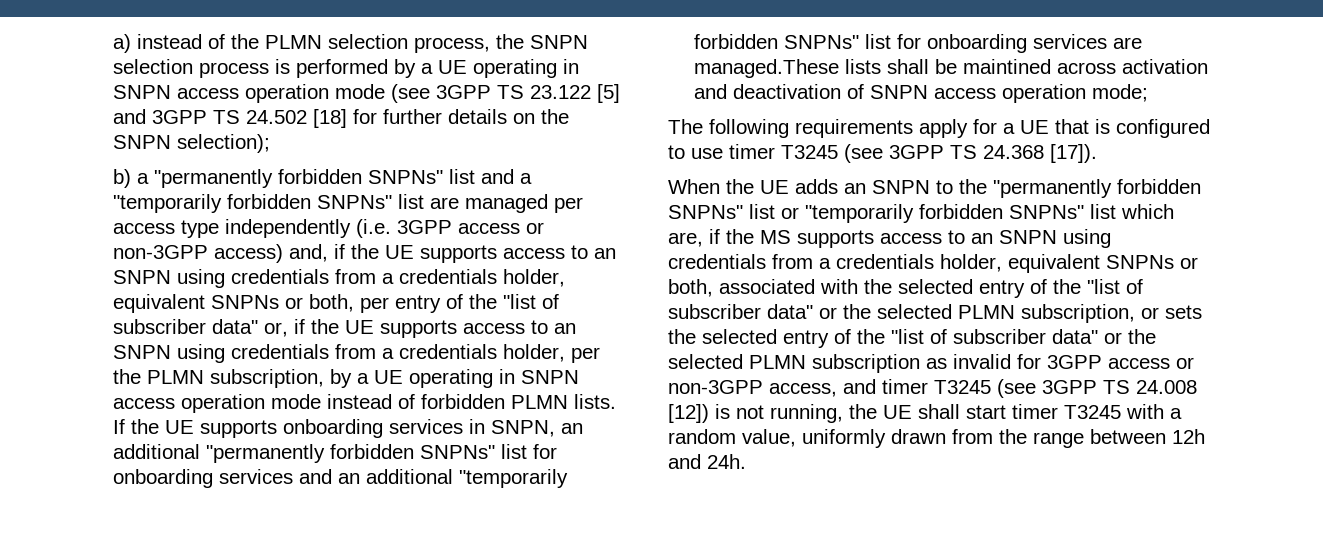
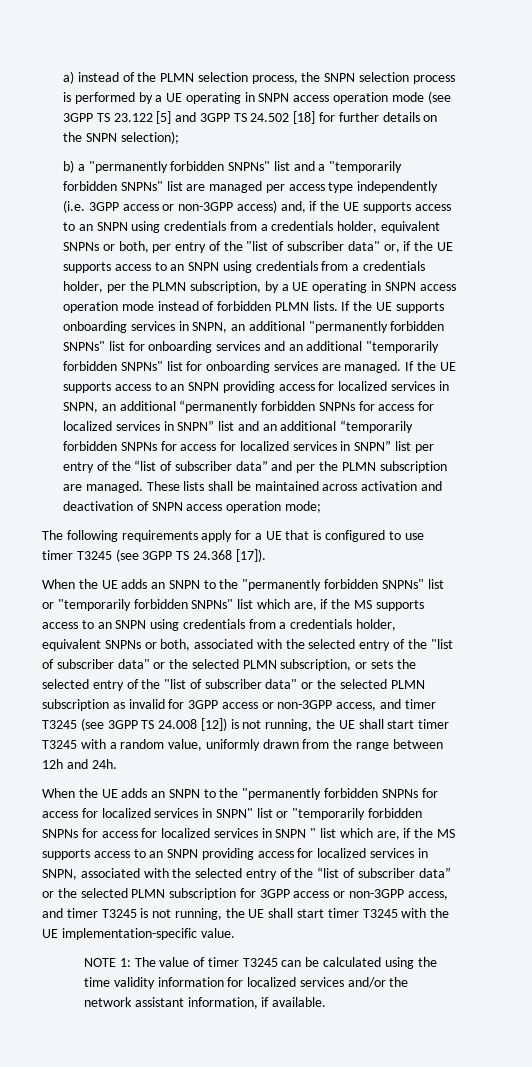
[693,59,839,78] managed.These -> [344,361,456,373] [62,381,449,393] [62,400,435,413] [62,420,414,433] [62,440,434,453] [62,460,447,473] [62,481,180,493] managed. If the UE supports access to an SNPN providing access for localized services in SNPN, an additional “permanently forbidden SNPNs for access for localized services in SNPN” list and an additional “temporarily forbidden SNPNs for access for localized services in SNPN” list per entry of the “list of subscriber data” and per the PLMN subscription are managed. These
[962,59,1051,74] maintined -> [254,481,319,491] maintained
(746, 461) none -> [42,788,438,800] [42,808,423,820] [42,828,455,840] [42,848,428,860] [42,867,451,880] [42,888,448,900] [42,908,450,920] [42,928,235,940] [83,957,437,969] [83,977,409,989] [83,997,327,1009] // When the UE adds an SNPN to the "permanently forbidden SNPNs for access for localized services in SNPN" list or "temporarily forbidden SNPNs for access for localized services in SNPN " list which are, if the MS supports access to an SNPN providing access for localized services in SNPN, associated with the selected entry of the “list of subscriber data” or the selected PLMN subscription for 3GPP access or non-3GPP access, and timer T3245 is not running, the UE shall start timer T3245 with the UE implementation-specific value. // NOTE 1: The value of timer T3245 can be calculated using the time validity information for localized services and/or the network assistant information, if available.

